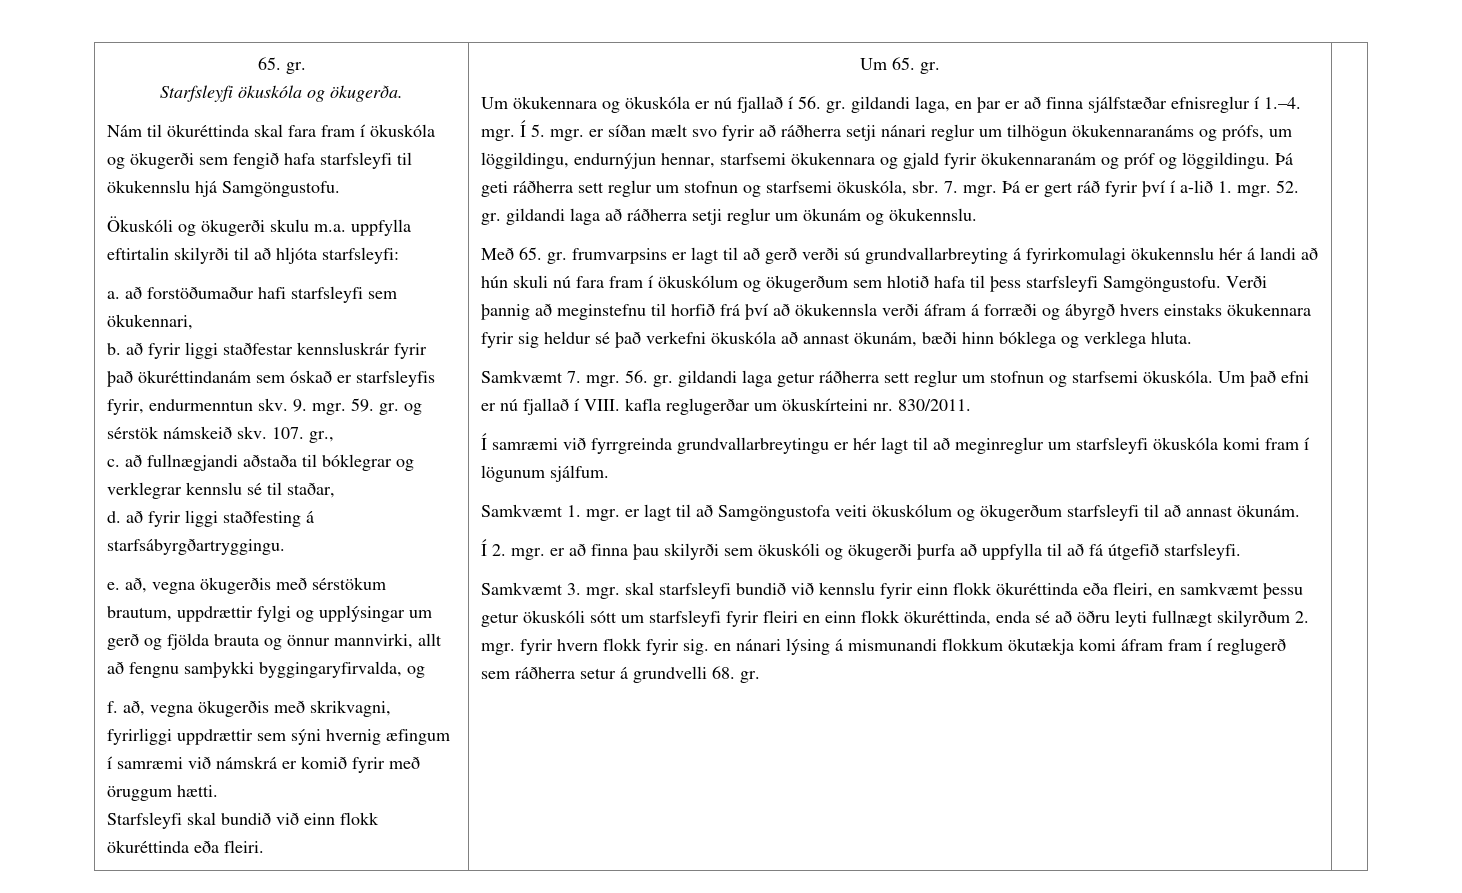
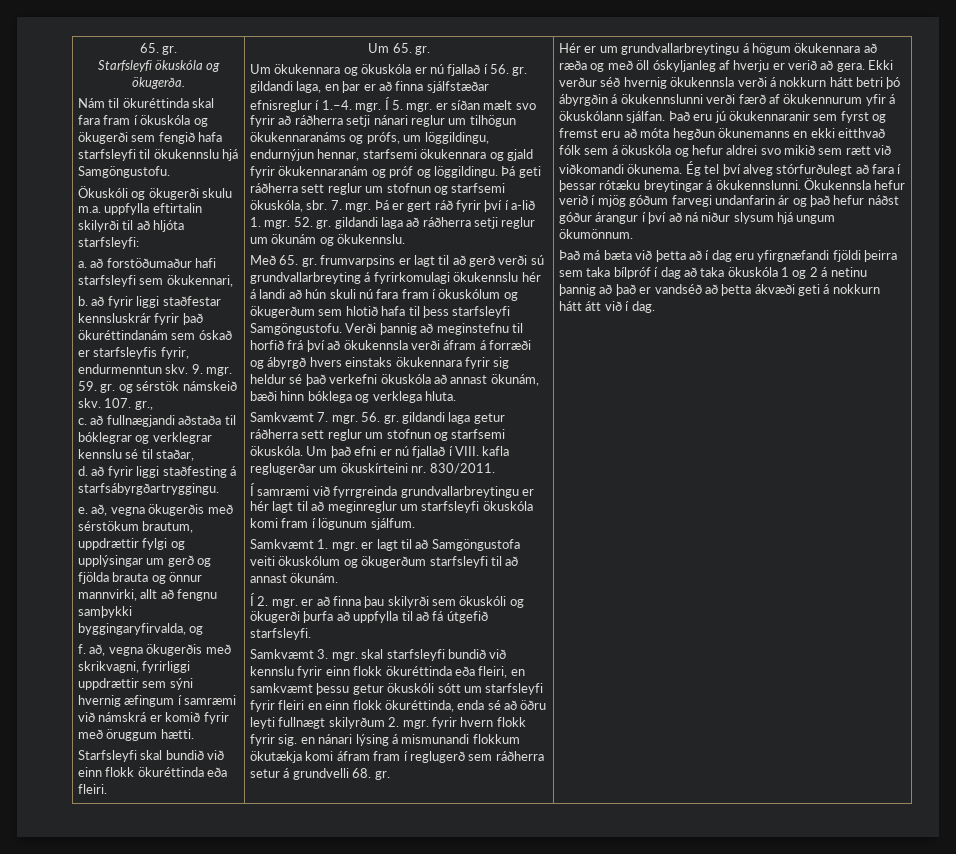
(761, 677) none -> [559,43,877,55] [559,60,894,72] [559,77,901,89] [559,94,896,106] [559,111,887,123] [559,128,886,140] [559,145,892,157] [559,161,902,176] [559,178,906,192] [559,195,899,207] [559,212,836,224] [559,229,634,239] [559,250,898,262] [559,267,867,279] [559,284,880,296] [559,301,655,313] Hér er um grundvallarbreytingu á högum ökukennara að ræða og með öll óskyljanleg af hverju er verið að gera. Ekki verður séð hvernig ökukennsla verði á nokkurn hátt betri þó ábyrgðin á ökukennslunni verði færð af ökukennurum yfir á ökuskólann sjálfan. Það eru jú ökukennaranir sem fyrst og fremst eru að móta hegðun ökunemanns en ekki eitthvað fólk sem á ökuskóla og hefur aldrei svo mikið sem rætt við viðkomandi ökunema. Ég tel því alveg stórfurðulegt að fara í þessar rótæku breytingar á ökukennslunni. Ökukennsla hefur verið í mjög góðum farvegi undanfarin ár og það hefur náðst góður árangur í því að ná niður slysum hjá ungum ökumönnum. // Það má bæta við þetta að í dag eru yfirgnæfandi fjöldi þeirra sem taka bílpróf í dag að taka ökuskóla 1 og 2 á netinu þannig að það er vandséð að þetta ákvæði geti á nokkurn hátt átt við í dag.

